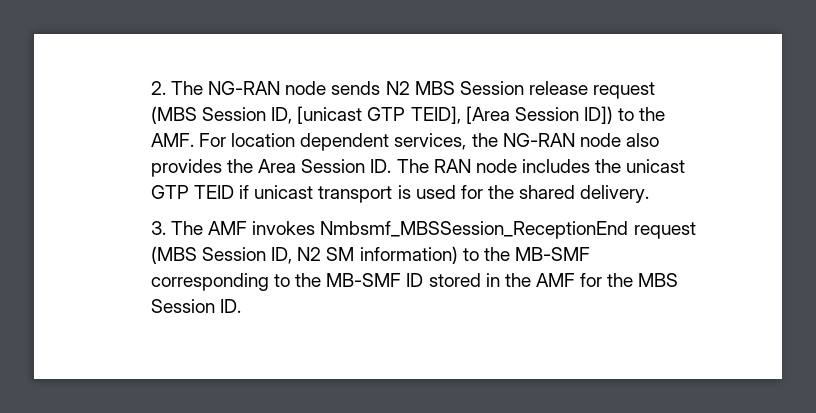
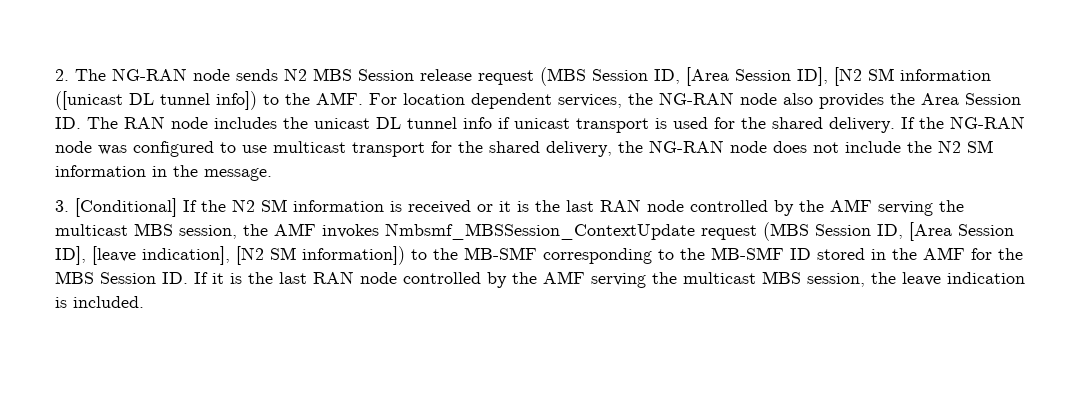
[297,106,613,124] [unicast GTP TEID], [Area Session ID]) -> [686,67,992,86] [55,91,258,110] [Area Session ID], [N2 SM information ([unicast DL tunnel info])
[150,185,235,199] GTP TEID -> [376,117,493,129] DL tunnel info
[150,221,204,235] // 3. The -> [901,116,1026,129] [55,140,994,157] [55,165,273,181] [55,198,965,217] [55,223,269,239] If the NG-RAN node was configured to use multicast transport for the shared delivery, the NG-RAN node does not include the N2 SM information in the message. // 3. [Conditional] If the N2 SM information is received or it is the last RAN node controlled by the AMF serving the multicast MBS session, the
[320,221,696,239] [150,246,458,264] Nmbsmf_MBSSession_ReceptionEnd request (MBS Session ID, N2 SM information) -> [385,222,1015,241] [55,246,406,265] Nmbsmf_MBSSession_ContextUpdate request (MBS Session ID, [Area Session ID], [leave indication], [N2 SM information])
(242, 306) none -> [194,271,1026,288] [55,296,145,308] If it is the last RAN node controlled by the AMF serving the multicast MBS session, the leave indication is included.

